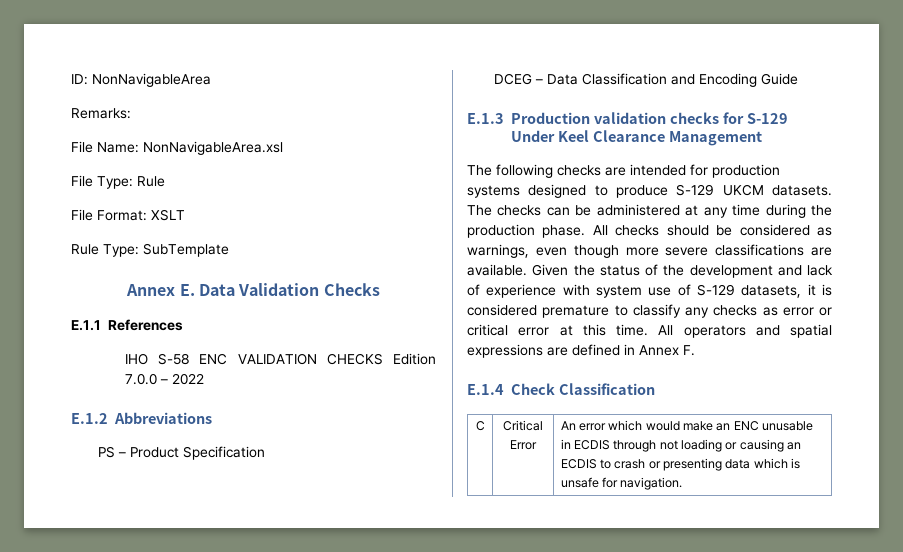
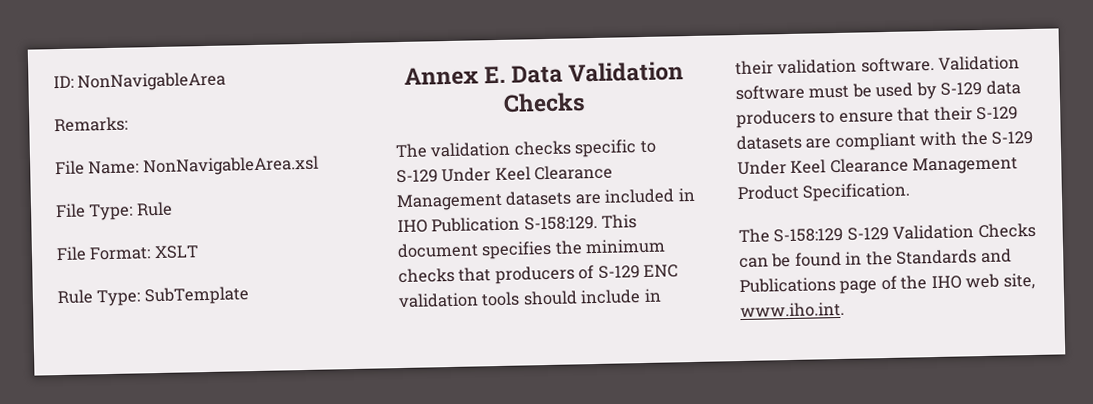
[71,319,183,331] [125,353,436,365] [125,373,205,385] [71,412,212,424] [98,446,266,460] [494,73,799,87] [467,112,788,124] [511,130,762,146] [467,164,780,178] [467,184,832,198] [467,204,832,218] [467,224,832,238] [467,244,832,258] [467,264,833,278] [467,284,832,298] [467,304,832,318] [467,324,832,338] [467,344,695,358] [467,383,655,395] [475,421,485,431] [503,420,543,431] [510,440,537,450] [560,420,814,431] [560,439,802,452] [560,458,801,471] [560,477,683,490] E.1.1 References // IHO S-58 ENC VALIDATION CHECKS Edition 7.0.0 – 2022 // E.1.2 Abbreviations // PS – Product Specification // DCEG – Data Classification and Encoding Guide // E.1.3 Production validation checks for S-129 Under Keel Clearance Management // The following checks are intended for production systems designed to produce S-129 UKCM datasets. The checks can be administered at any time during the production phase. All checks should be considered as warnings, even though more severe classifications are available. Given the status of the development and lack of experience with system use of S-129 datasets, it is considered premature to classify any checks as error or critical error at this time. All operators and spatial expressions are defined in Annex F. // E.1.4 Check Classification // C | Critical Error | An error which would make an ENC unusable in ECDIS through not loading or causing an ECDIS to crash or presenting data which is unsafe for navigation. -> [395,139,657,159] [396,164,614,184] [396,187,696,212] [397,214,638,234] [397,238,667,260] [398,264,679,285] [398,288,662,309] [735,55,1021,76] [735,80,1021,101] [736,106,1019,129] [736,130,1034,152] [737,156,1019,176] [737,182,912,202] [738,222,1036,244] [739,248,1012,269] [739,272,1035,294] [740,301,845,319] The validation checks specific to S-129 Under Keel Clearance Management datasets are included in IHO Publication S-158:129. This document specifies the minimum checks that producers of S-129 ENC validation tools should include in their validation software. Validation software must be used by S-129 data producers to ensure that their S-129 datasets are compliant with the S-129 Under Keel Clearance Management Product Specification. // The S-158:129 S-129 Validation Checks can be found in the Standards and Publications page of the IHO web site, www.iho.int.

